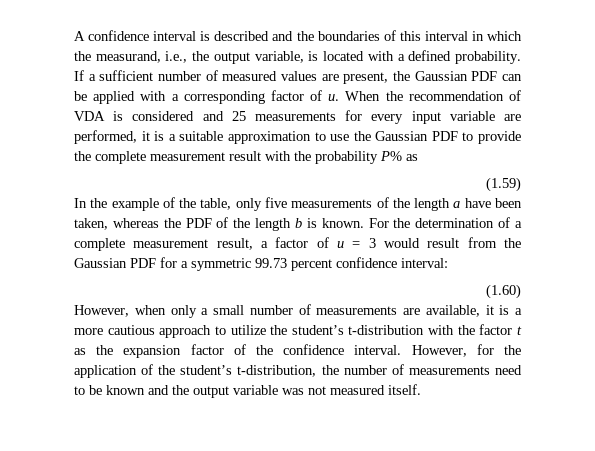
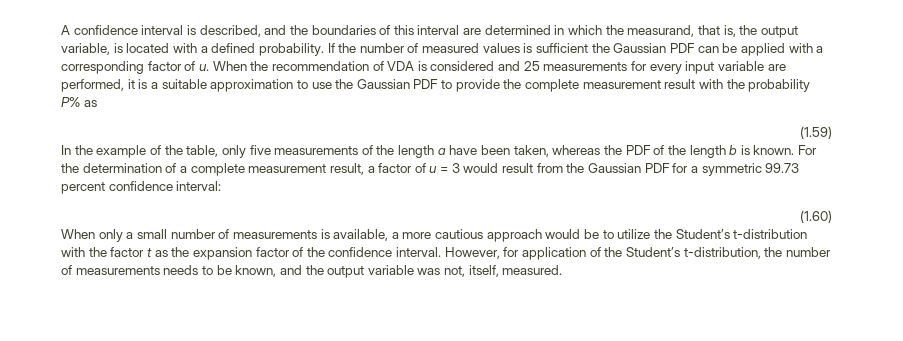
[214,31,270,41] described -> [199,25,261,37] described,
(468, 36) none -> [463,25,551,35] are determined
[165,51,188,63] i.e., -> [697,25,736,37] that is,
[88,70,154,81] a sufficient -> [338,43,357,53] the
[321,72,389,84] are present, -> [523,43,589,53] is sufficient
[74,305,166,317] However, when -> [61,229,95,239] When
[403,305,510,317] are available, it is -> [320,229,389,241] is available,
(212, 331) none -> [545,229,600,239] would be
[291,325,344,335] student’s -> [675,229,730,239] Student’s
[503,345,521,355] the -> (520, 252) none
[180,365,233,375] student’s -> [625,247,680,257] Student’s
[494,365,522,375] need -> [163,265,199,275] needs
[106,385,145,395] known -> [235,265,277,277] known,
[308,384,421,395] not measured itself. -> [444,265,563,277] not, itself, measured.

